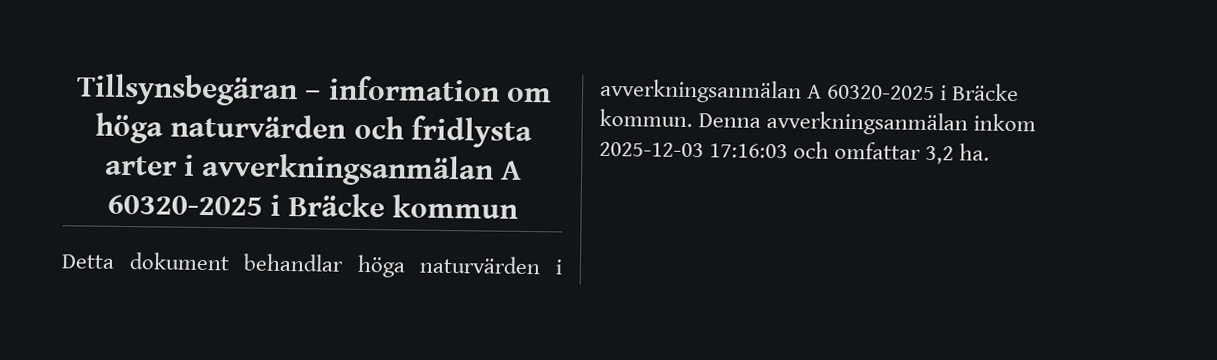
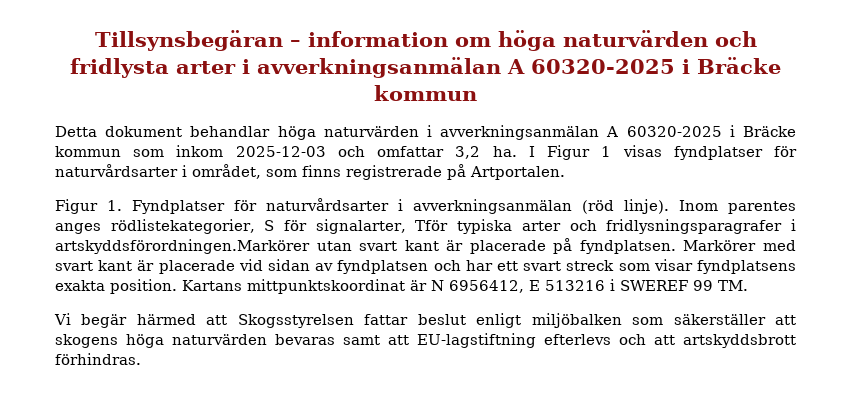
[599,108,969,136] kommun. Denna avverkningsanmälan -> [55,146,165,157] kommun som
[709,143,789,159] 17:16:03 -> (326, 151) none
(991, 152) none -> [528,145,798,160] [55,164,565,180] [55,198,796,214] [55,219,796,234] [55,238,796,254] [55,259,796,274] [55,279,748,294] [54,313,796,328] [55,333,796,348] [55,353,141,365] I Figur 1 visas fyndplatser för naturvårdsarter i området, som finns registrerade på Artportalen. // Figur 1. Fyndplatser för naturvårdsarter i avverkningsanmälan (röd linje). Inom parentes anges rödlistekategorier, S för signalarter, Tför typiska arter och fridlysningsparagrafer i artskyddsförordningen.Markörer utan svart kant är placerade på fyndplatsen. Markörer med svart kant är placerade vid sidan av fyndplatsen och har ett svart streck som visar fyndplatsens exakta position. Kartans mittpunktskoordinat är N 6956412, E 513216 i SWEREF 99 TM. // Vi begär härmed att Skogsstyrelsen fattar beslut enligt miljöbalken som säkerställer att skogens höga naturvärden bevaras samt att EU-lagstiftning efterlevs och att artskyddsbrott förhindras.

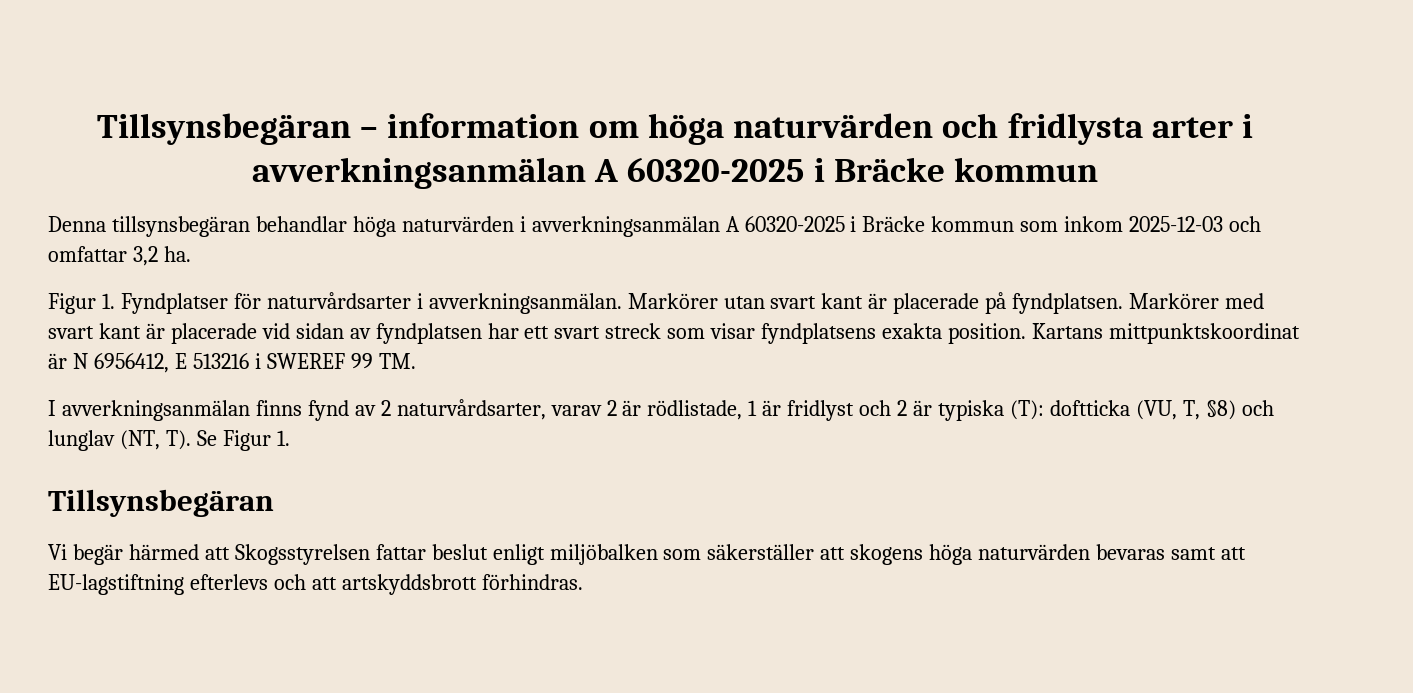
[55,126,183,137] Detta dokument -> [48,216,250,237] Denna tillsynsbegäran
[528,145,798,160] [55,164,565,180] I Figur 1 visas fyndplatser för naturvårdsarter i området, som finns registrerade på Artportalen. -> (191, 254) none
[413,199,796,214] [55,219,796,234] [55,239,310,254] avverkningsanmälan (röd linje). Inom parentes anges rödlistekategorier, S för signalarter, Tför typiska arter och fridlysningsparagrafer i artskyddsförordningen.Markörer -> [428,293,718,314] avverkningsanmälan. Markörer
[433,260,461,271] och -> (482, 333) none
(748, 285) none -> [48,399,1274,421] [48,430,290,451] [48,489,274,517] // I avverkningsanmälan finns fynd av 2 naturvårdsarter, varav 2 är rödlistade, 1 är fridlyst och 2 är typiska (T): doftticka (VU, T, §8) och lunglav (NT, T). Se Figur 1. // Tillsynsbegäran

